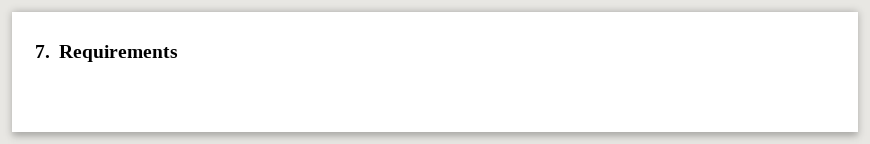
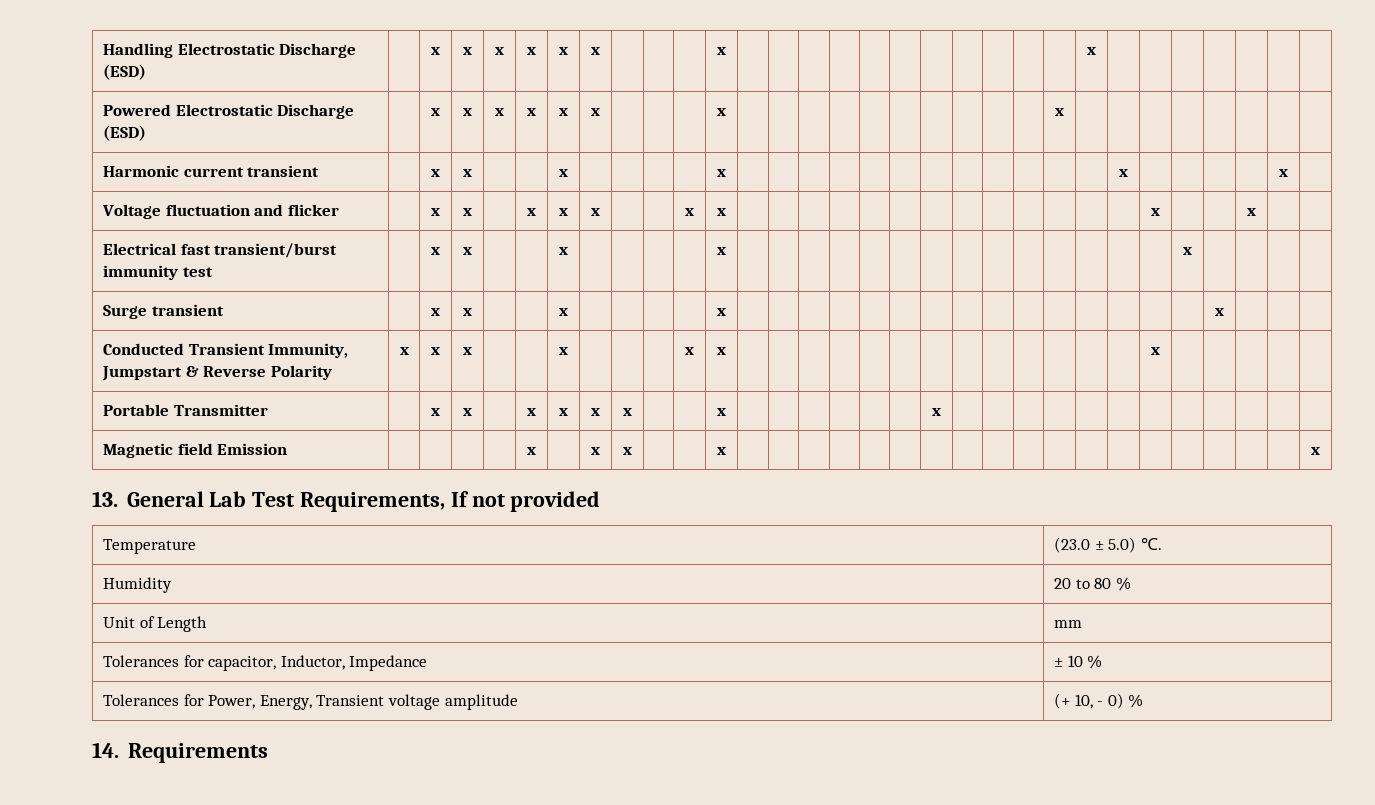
[35,45,50,58] 7. -> [102,43,357,58] [102,64,146,80] [431,47,440,55] [463,47,472,55] [495,47,504,55] [527,47,536,55] [559,47,568,55] [591,47,600,55] [717,47,726,55] [1087,47,1096,55] [102,104,355,119] [102,125,146,141] [431,108,440,116] [463,108,472,116] [495,108,504,116] [527,108,536,116] [559,108,568,116] [591,108,600,116] [717,108,726,116] [1055,108,1064,116] [102,165,320,177] [431,169,440,177] [463,169,472,177] [559,169,568,177] [717,169,726,177] [1119,169,1128,177] [1279,169,1288,177] [101,204,339,219] [431,208,440,216] [463,208,472,216] [527,208,536,216] [559,208,568,216] [591,208,600,216] [685,208,694,216] [717,208,726,216] [1151,208,1160,216] [1247,208,1256,216] [102,243,338,258] [102,265,213,280] [431,247,440,255] [463,247,472,255] [559,247,568,255] [717,247,726,255] [1183,247,1192,255] [102,304,224,319] [431,308,440,316] [463,308,472,316] [559,308,568,316] [717,308,726,316] [1215,308,1224,316] [102,343,349,358] [101,365,332,381] [399,347,409,355] [431,347,440,355] [463,347,472,355] [559,347,568,355] [685,347,694,355] [717,347,726,355] [1151,347,1160,355] [102,404,268,416] [431,408,440,416] [463,408,472,416] [527,408,536,416] [559,408,568,416] [591,408,600,416] [623,408,632,416] [717,408,726,416] [932,408,941,416] [102,443,288,458] [527,447,536,455] [591,447,600,455] [623,447,632,455] [717,447,726,455] [1311,447,1320,455] [92,491,601,512] [102,539,196,554] [1053,537,1162,553] [102,577,172,593] [1053,577,1131,591] [102,616,208,632] [1053,620,1082,628] [102,655,428,671] [1053,655,1103,669] [102,694,518,710] [1053,693,1144,709] [92,742,119,758] Handling Electrostatic Discharge (ESD) | | x | x | x | x | x | x | | | | x | | | | | | | | | | | | x | | | | | | | // Powered Electrostatic Discharge (ESD) | | x | x | x | x | x | x | | | | x | | | | | | | | | | | x | | | | | | | | // Harmonic current transient | | x | x | | | x | | | | | x | | | | | | | | | | | | | x | | | | | x | // Voltage fluctuation and flicker | | x | x | | x | x | x | | | x | x | | | | | | | | | | | | | | x | | | x | | // Electrical fast transient/burst immunity test | | x | x | | | x | | | | | x | | | | | | | | | | | | | | | x | | | | // Surge transient | | x | x | | | x | | | | | x | | | | | | | | | | | | | | | | x | | | // Conducted Transient Immunity, Jumpstart & Reverse Polarity | x | x | x | | | x | | | | x | x | | | | | | | | | | | | | | x | | | | | // Portable Transmitter | | x | x | | x | x | x | x | | | x | | | | | | | x | | | | | | | | | | | | // Magnetic field Emission | | | | | x | | x | x | | | x | | | | | | | | | | | | | | | | | | | x // 13. General Lab Test Requirements, If not provided // Temperature | (23.0 ± 5.0) ℃. // Humidity | 20 to 80 % // Unit of Length | mm // Tolerances for capacitor, Inductor, Impedance | ± 10 % // Tolerances for Power, Energy, Transient voltage amplitude | (+ 10, - 0) % // 14.

